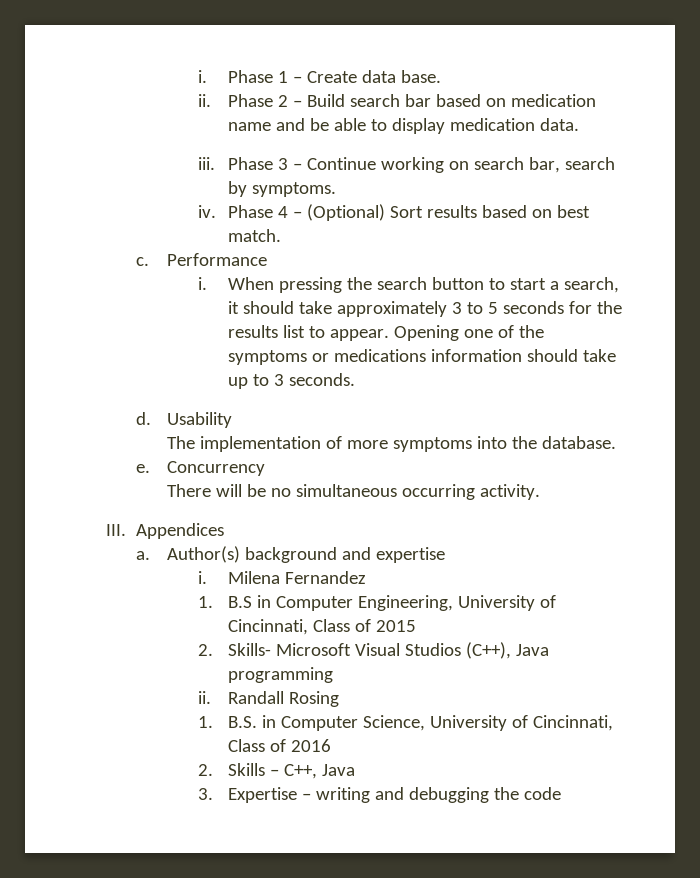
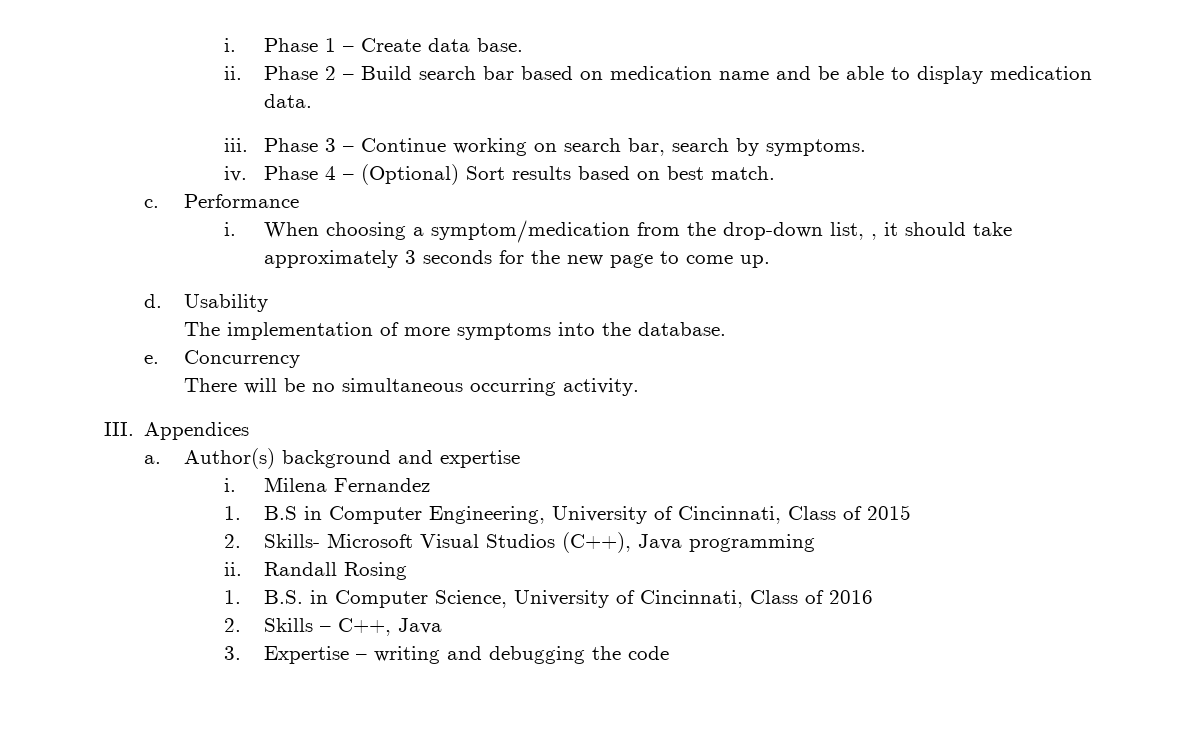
[279,277,620,293] pressing the search button to start a search, -> [325,220,877,243] choosing a symptom/medication from the drop-down list, ,
[467,302,499,314] to 5 -> (416, 257) none
[228,325,545,341] [228,349,617,365] [228,373,356,389] results list to appear. Opening one of the symptoms or medications information should take up to 3 seconds. -> [566,251,770,268] new page to come up.

